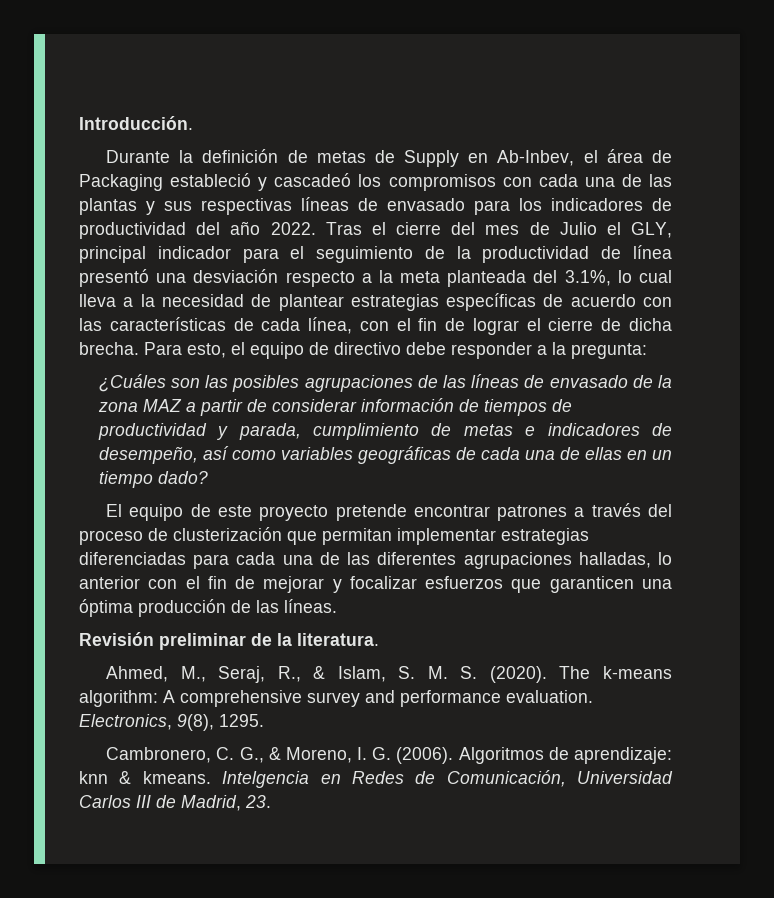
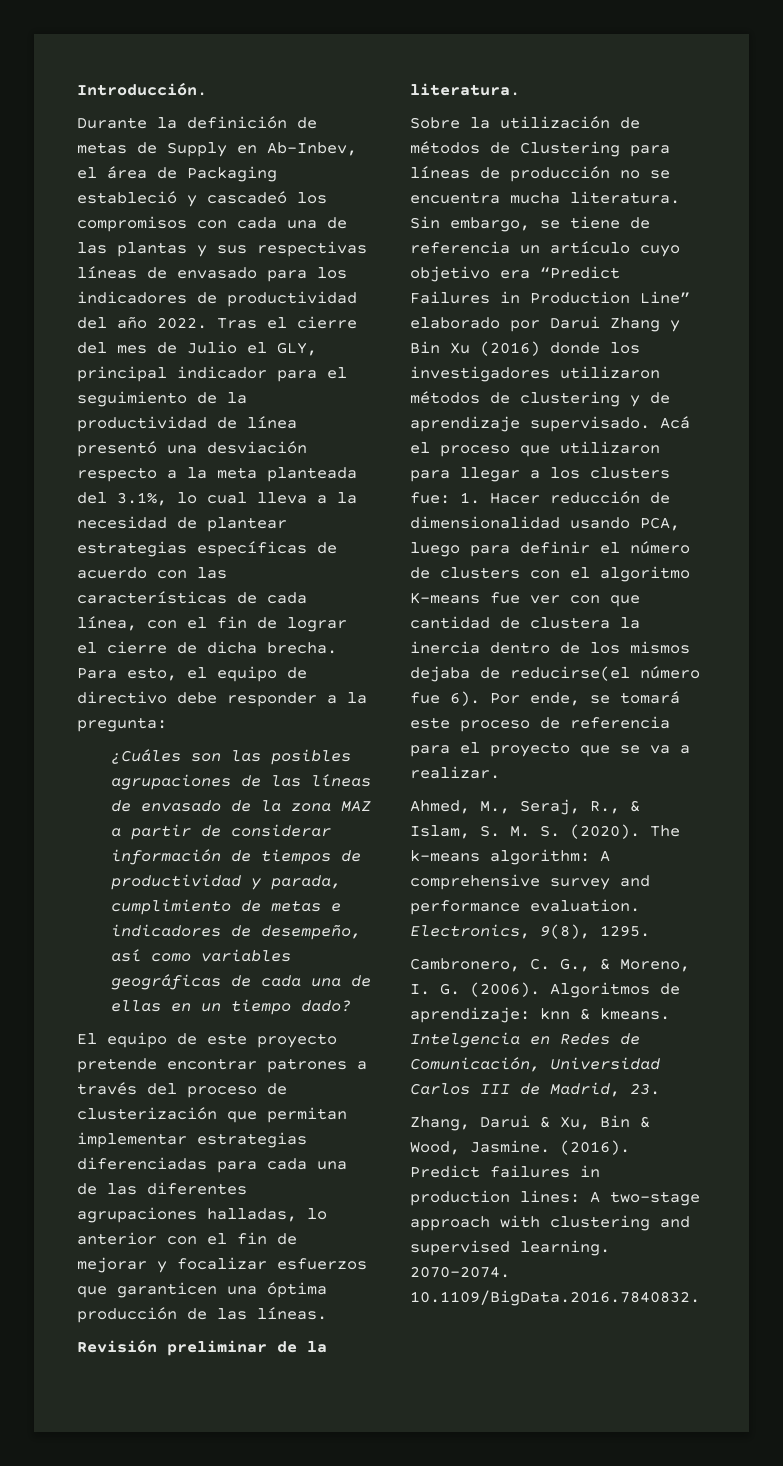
(379, 639) none -> [410,116,640,129] [410,141,670,157] [410,166,670,182] [410,191,680,204] [410,216,650,232] [410,241,680,257] [410,266,620,282] [410,291,690,304] [410,316,680,332] [410,341,640,356] [410,366,660,382] [410,391,670,407] [410,416,690,432] [410,441,660,457] [410,467,670,482] [410,491,670,504] [410,516,680,531] [410,541,690,557] [410,566,690,582] [410,592,640,607] [410,616,640,629] [410,641,690,654] [410,666,700,682] [410,691,680,706] [410,716,670,732] [410,742,690,757] [410,766,500,779] // Sobre la utilización de métodos de Clustering para líneas de producción no se encuentra mucha literatura. Sin embargo, se tiene de referencia un artículo cuyo objetivo era “Predict Failures in Production Line” elaborado por Darui Zhang y Bin Xu (2016) donde los investigadores utilizaron métodos de clustering y de aprendizaje supervisado. Acá el proceso que utilizaron para llegar a los clusters fue: 1. Hacer reducción de dimensionalidad usando PCA, luego para definir el número de clusters con el algoritmo K-means fue ver con que cantidad de clustera la inercia dentro de los mismos dejaba de reducirse(el número fue 6). Por ende, se tomará este proceso de referencia para el proyecto que se va a realizar.
(271, 801) none -> [410,1115,650,1131] [410,1140,630,1155] [410,1165,600,1178] [410,1190,700,1206] [410,1215,690,1231] [410,1240,610,1256] [410,1266,510,1278] [410,1290,700,1306] // Zhang, Darui & Xu, Bin & Wood, Jasmine. (2016). Predict failures in production lines: A two-stage approach with clustering and supervised learning. 2070-2074. 10.1109/BigData.2016.7840832.

